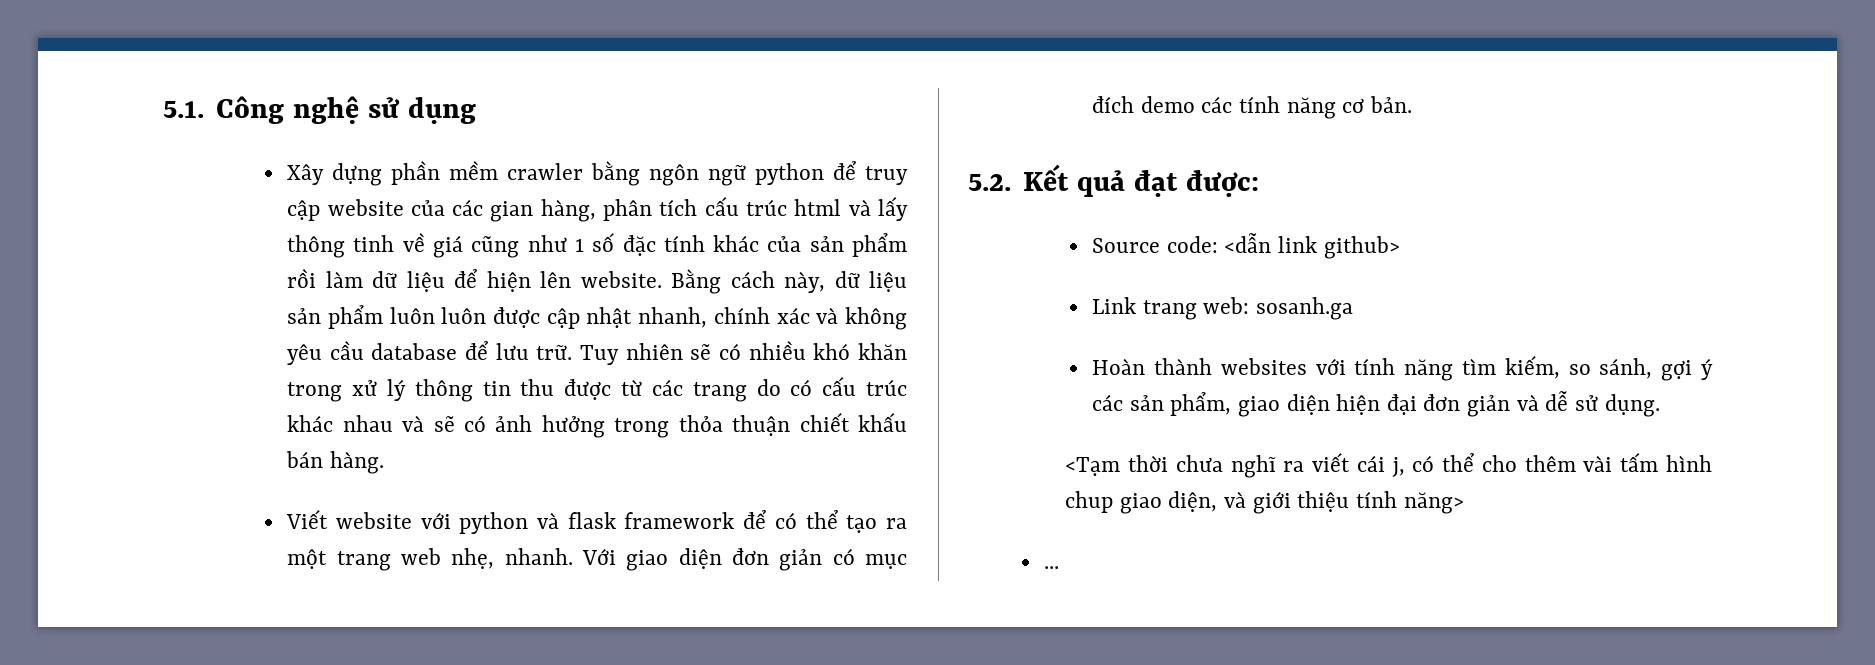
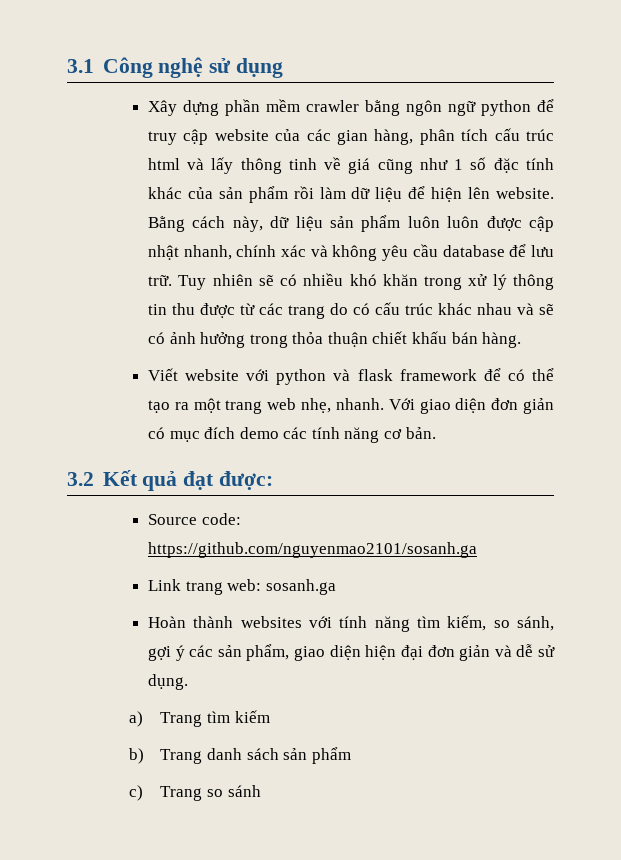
[163,101,204,118] 5.1. -> [67,59,94,73] 3.1
[968,174,1011,191] 5.2. -> [67,472,94,486] 3.2
[1224,233,1400,259] <dẫn link github> -> [147,542,477,558] https://github.com/nguyenmao2101/sosanh.ga
[1065,453,1712,478] [1065,491,1464,514] [1043,566,1059,569] <Tạm thời chưa nghĩ ra viết cái j, có thể cho thêm vài tấm hình chup giao diện, và giới thiệu tính năng> // ... -> [129,710,270,727] [129,747,351,764] [129,785,261,801] a) Trang tìm kiếm // b) Trang danh sách sản phẩm // c) Trang so sánh

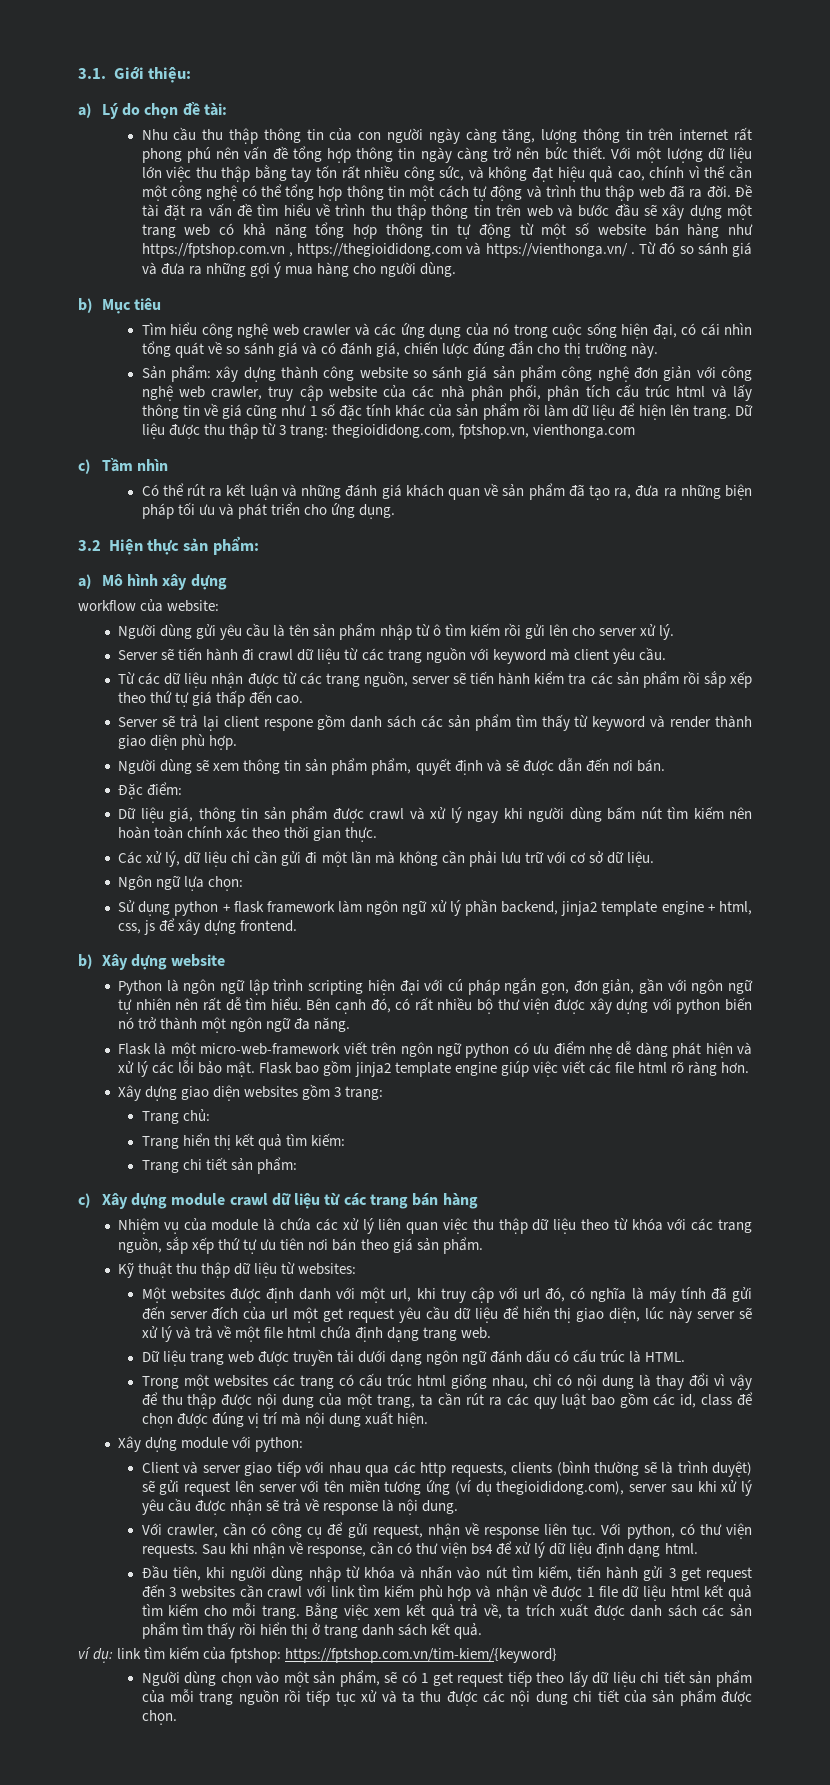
[67,57,283,78] [147,99,554,116] 3.1 Công nghệ sử dụng // Xây dựng phần mềm crawler bằng ngôn ngữ python để -> [78,66,191,83] [78,102,227,119] [141,127,752,144] [141,146,753,163] [141,165,752,182] [141,184,752,201] [141,203,753,220] [141,222,754,239] [141,242,752,258] [141,262,457,278] [78,298,161,314] [141,322,753,339] [141,341,659,358] [141,365,753,382] [141,385,263,401] 3.1. Giới thiệu: // a) Lý do chọn đề tài: // Nhu cầu thu thập thông tin của con người ngày càng tăng, lượng thông tin trên internet rất phong phú nên vấn đề tổng hợp thông tin ngày càng trở nên bức thiết. Với một lượng dữ liệu lớn việc thu thập bằng tay tốn rất nhiều công sức, và không đạt hiệu quả cao, chính vì thế cần một công nghệ có thể tổng hợp thông tin một cách tự động và trình thu thập web đã ra đời. Đề tài đặt ra vấn đề tìm hiểu về trình thu thập thông tin trên web và bước đầu sẽ xây dựng một trang web có khả năng tổng hợp thông tin tự động từ một số website bán hàng như https://fptshop.com.vn , https://thegioididong.com và https://vienthonga.vn/ . Từ đó so sánh giá và đưa ra những gợi ý mua hàng cho người dùng. // b) Mục tiêu // Tìm hiểu công nghệ web crawler và các ứng dụng của nó trong cuộc sống hiện đại, có cái nhìn tổng quát về so sánh giá và có đánh giá, chiến lược đúng đắn cho thị trường này. // Sản phẩm: xây dựng thành công website so sánh giá sản phẩm công nghệ đơn giản với công nghệ web crawler,
[336,129,414,145] gian hàng, -> [440,384,542,401] nhà phân phối,
[288,158,317,170] tinh -> [182,405,200,416] tin
[495,187,554,199] [147,215,554,232] [147,244,554,261] [147,273,554,290] [147,302,554,319] [147,331,522,348] [147,368,554,385] [147,398,554,414] [147,427,436,443] [67,470,273,491] [147,513,241,525] [147,542,477,558] [147,579,336,595] [147,615,554,632] [147,644,555,661] [147,674,188,690] [129,710,270,727] [129,747,351,764] [129,785,261,801] website. Bằng cách này, dữ liệu sản phẩm luôn luôn được cập nhật nhanh, chính xác và không yêu cầu database để lưu trữ. Tuy nhiên sẽ có nhiều khó khăn trong xử lý thông tin thu được từ các trang do có cấu trúc khác nhau và sẽ có ảnh hưởng trong thỏa thuận chiết khấu bán hàng. // Viết website với python và flask framework để có thể tạo ra một trang web nhẹ, nhanh. Với giao diện đơn giản có mục đích demo các tính năng cơ bản. // 3.2 Kết quả đạt được: // Source code: https://github.com/nguyenmao2101/sosanh.ga // Link trang web: sosanh.ga // Hoàn thành websites với tính năng tìm kiếm, so sánh, gợi ý các sản phẩm, giao diện hiện đại đơn giản và dễ sử dụng. // a) Trang tìm kiếm // b) Trang danh sách sản phẩm // c) Trang so sánh -> [692,404,754,419] [141,423,636,439] [78,458,168,474] [141,483,752,500] [141,502,396,519] [78,536,259,555] [78,574,227,590] [78,599,220,612] [118,623,675,640] [118,647,666,664] [118,671,753,688] [118,690,304,707] [118,714,753,731] [118,734,238,750] [118,758,665,775] [118,782,183,799] [118,806,753,823] [118,826,378,842] [118,850,655,867] [118,875,244,891] [118,899,753,916] [118,918,298,935] [78,954,226,970] [118,978,754,995] [118,997,752,1014] [118,1017,351,1033] [118,1041,753,1058] [118,1060,750,1077] [118,1084,384,1101] [141,1109,210,1124] [141,1133,345,1150] [141,1157,297,1174] [78,1193,478,1209] [118,1218,752,1234] [118,1237,483,1254] [118,1262,357,1278] [141,1287,752,1303] [141,1306,752,1323] [141,1325,492,1342] [141,1349,686,1366] [141,1373,752,1390] [141,1392,753,1409] [141,1411,429,1428] [118,1436,304,1452] [141,1460,752,1477] [141,1479,753,1496] [141,1498,459,1515] [141,1522,753,1539] [141,1541,698,1558] [141,1565,752,1582] [141,1584,753,1601] [141,1603,752,1620] [141,1622,483,1639] [78,1646,558,1663] [141,1670,753,1687] [141,1689,752,1706] [141,1710,177,1725] trang. Dữ liệu được thu thập từ 3 trang: thegioididong.com, fptshop.vn, vienthonga.com // c) Tầm nhìn // Có thể rút ra kết luận và những đánh giá khách quan về sản phẩm đã tạo ra, đưa ra những biện pháp tối ưu và phát triển cho ứng dụng. // 3.2 Hiện thực sản phẩm: // a) Mô hình xây dựng // workflow của website: // Người dùng gửi yêu cầu là tên sản phẩm nhập từ ô tìm kiếm rồi gửi lên cho server xử lý. // Server sẽ tiến hành đi crawl dữ liệu từ các trang nguồn với keyword mà client yêu cầu. // Từ các dữ liệu nhận được từ các trang nguồn, server sẽ tiến hành kiểm tra các sản phẩm rồi sắp xếp theo thứ tự giá thấp đến cao. // Server sẽ trả lại client respone gồm danh sách các sản phẩm tìm thấy từ keyword và render thành giao diện phù hợp. // Người dùng sẽ xem thông tin sản phẩm phẩm, quyết định và sẽ được dẫn đến nơi bán. // Đặc điểm: // Dữ liệu giá, thông tin sản phẩm được crawl và xử lý ngay khi người dùng bấm nút tìm kiếm nên hoàn toàn chính xác theo thời gian thực. // Các xử lý, dữ liệu chỉ cần gửi đi một lần mà không cần phải lưu trữ với cơ sở dữ liệu. // Ngôn ngữ lựa chọn: // Sử dụng python + flask framework làm ngôn ngữ xử lý phần backend, jinja2 template engine + html, css, js để xây dựng frontend. // b) Xây dựng website // Python là ngôn ngữ lập trình scripting hiện đại với cú pháp ngắn gọn, đơn giản, gần với ngôn ngữ tự nhiên nên rất dễ tìm hiểu. Bên cạnh đó, có rất nhiều bộ thư viện được xây dựng với python biến nó trở thành một ngôn ngữ đa năng. // Flask là một micro-web-framework viết trên ngôn ngữ python có ưu điểm nhẹ dễ dàng phát hiện và xử lý các lỗi bảo mật. Flask bao gồm jinja2 template engine giúp việc viết các file html rõ ràng hơn. // Xây dựng giao diện websites gồm 3 trang: // Trang chủ: // Trang hiển thị kết quả tìm kiếm: // Trang chi tiết sản phẩm: // c) Xây dựng module crawl dữ liệu từ các trang bán hàng // Nhiệm vụ của module là chứa các xử lý liên quan việc thu thập dữ liệu theo từ khóa với các trang nguồn, sắp xếp thứ tự ưu tiên nơi bán theo giá sản phẩm. // Kỹ thuật thu thập dữ liệu từ websites: // Một websites được định danh với một url, khi truy cập với url đó, có nghĩa là máy tính đã gửi đến server đích của url một get request yêu cầu dữ liệu để hiển thị giao diện, lúc này server sẽ xử lý và trả về một file html chứa định dạng trang web. // Dữ liệu trang web được truyền tải dưới dạng ngôn ngữ đánh dấu có cấu trúc là HTML. // Trong một websites các trang có cấu trúc html giống nhau, chỉ có nội dung là thay đổi vì vậy để thu thập được nội dung của một trang, ta cần rút ra các quy luật bao gồm các id, class để chọn được đúng vị trí mà nội dung xuất hiện. // Xây dựng module với python: // Client và server giao tiếp với nhau qua các http requests, clients (bình thường sẽ là trình duyệt) sẽ gửi request lên server với tên miền tương ứng (ví dụ thegioididong.com), server sau khi xử lý yêu cầu được nhận sẽ trả về response là nội dung. // Với crawler, cần có công cụ để gửi request, nhận về response liên tục. Với python, có thư viện requests. Sau khi nhận về response, cần có thư viện bs4 để xử lý dữ liệu định dạng html. // Đầu tiên, khi người dùng nhập từ khóa và nhấn vào nút tìm kiếm, tiến hành gửi 3 get request đến 3 websites cần crawl với link tìm kiếm phù hợp và nhận về được 1 file dữ liệu html kết quả tìm kiếm cho mỗi trang. Bằng việc xem kết quả trả về, ta trích xuất được danh sách các sản phẩm tìm thấy rồi hiển thị ở trang danh sách kết quả. // ví dụ: link tìm kiếm của fptshop: https://fptshop.com.vn/tim-kiem/{keyword} // Người dùng chọn vào một sản phẩm, sẽ có 1 get request tiếp theo lấy dữ liệu chi tiết sản phẩm của mỗi trang nguồn rồi tiếp tục xử và ta thu được các nội dung chi tiết của sản phẩm được chọn.

